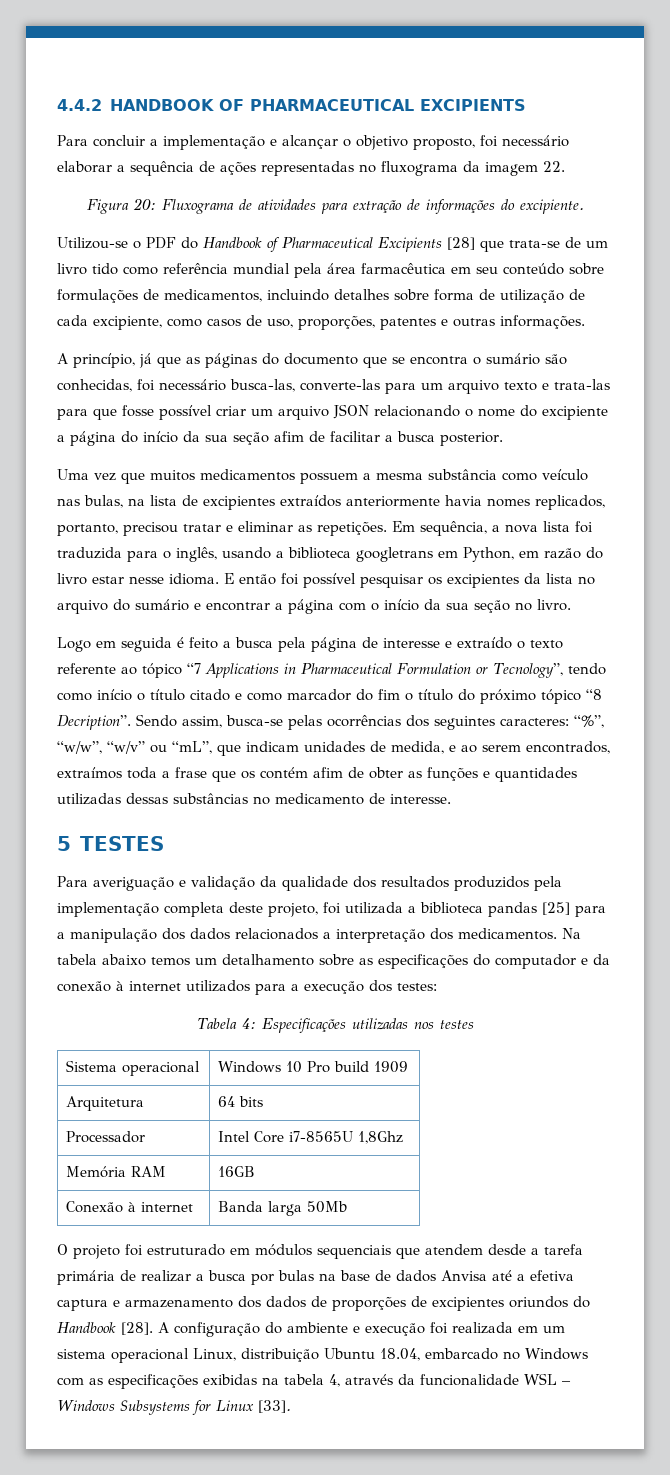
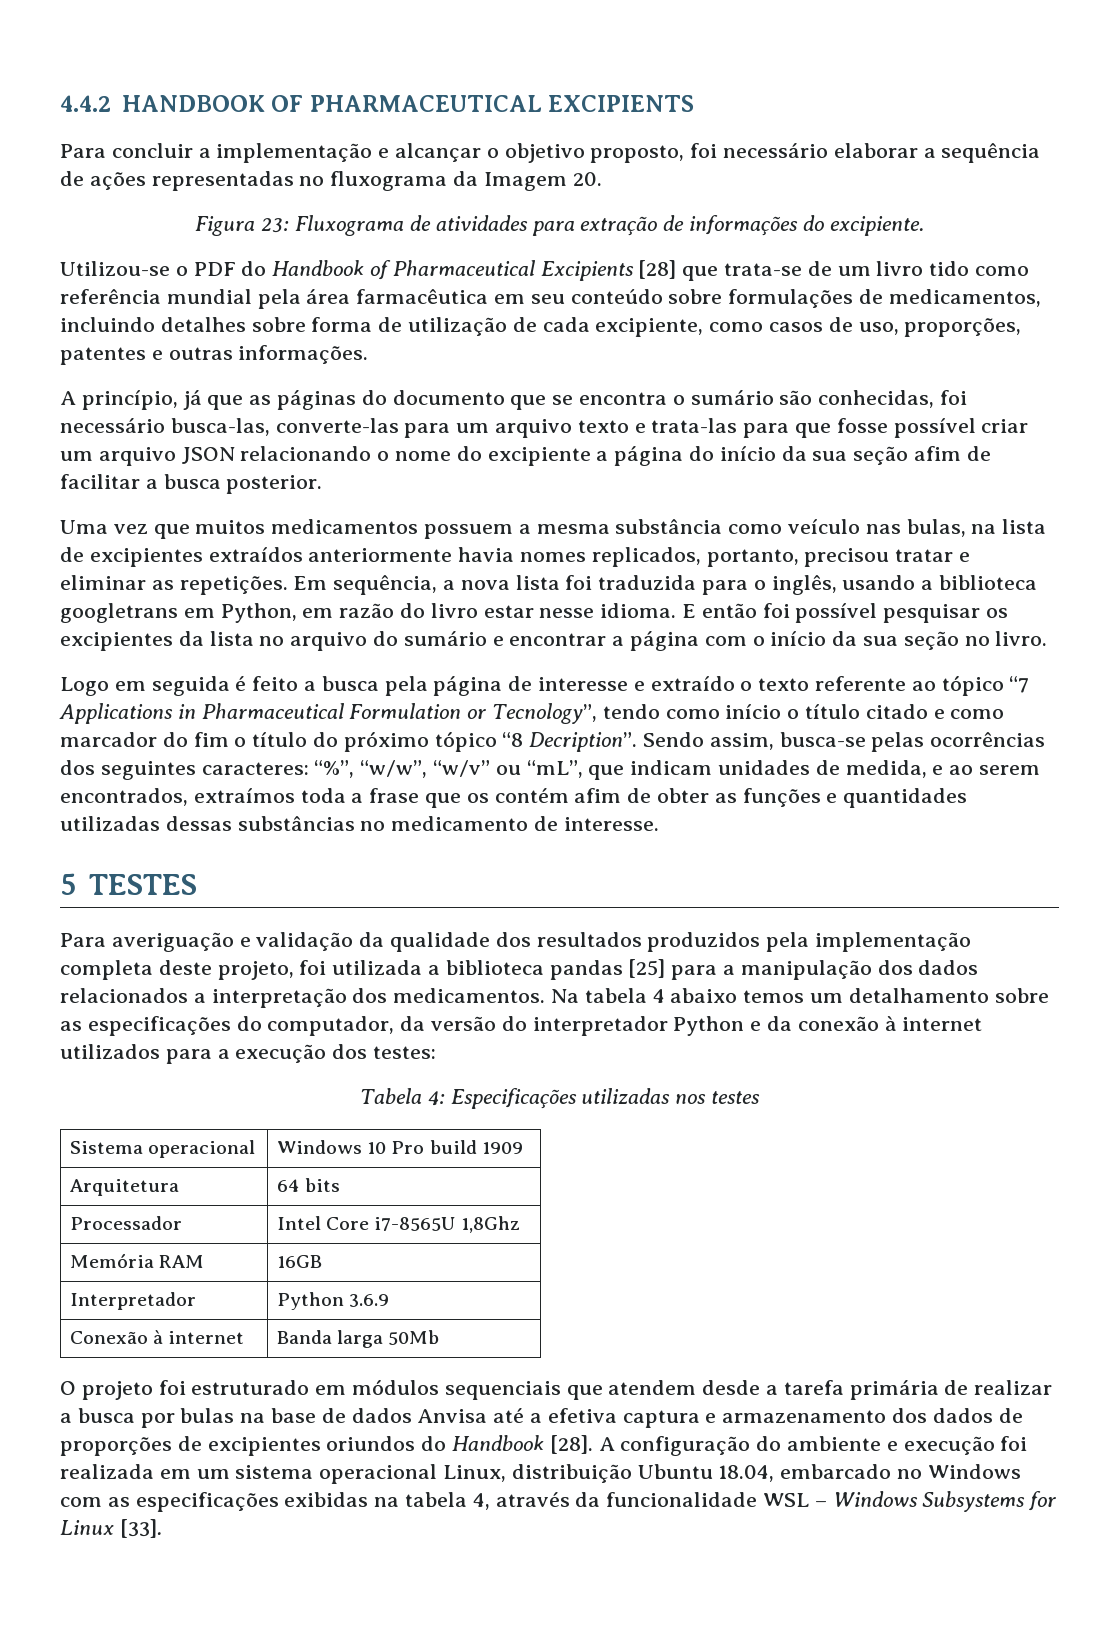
[485,161,565,176] imagem 22. -> [483,172,602,191] Imagem 20.
[132,198,156,210] 20: -> [261,218,290,233] 23:
(97, 959) none -> [652,989,665,1003] 4
[495,954,576,969] computador -> [267,1016,745,1036] computador, da versão do interpretador Python
(256, 1171) none -> [69,1292,196,1310] [276,1292,390,1310] // Interpretador | Python 3.6.9

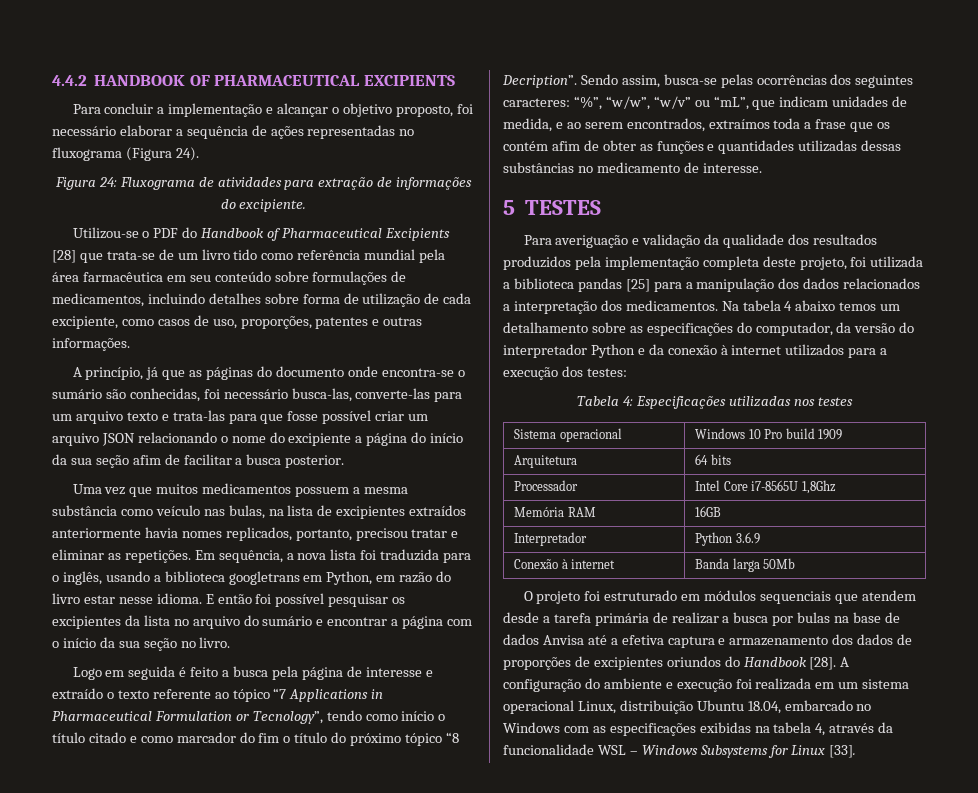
[453,171,602,191] da Imagem 20. -> [125,147,199,161] (Figura 24).
[261,218,290,233] 23: -> [98,177,117,187] 24:
[510,392,668,410] que se encontra -> [347,366,454,377] onde encontra-se

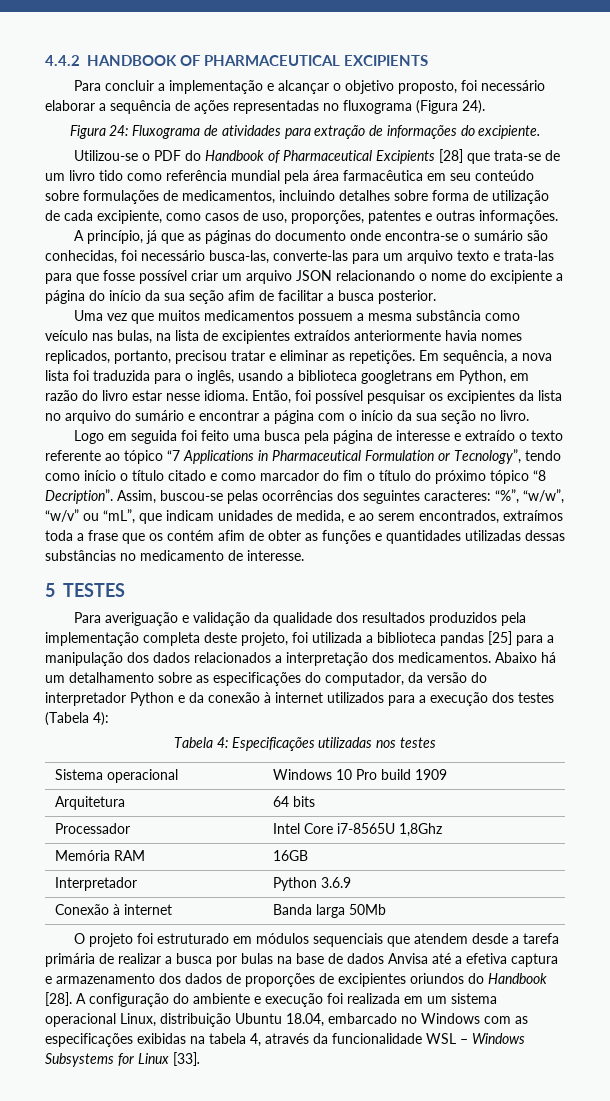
[205,594,252,604] E então -> [252,390,291,404] Então,
[179,667,230,677] é feito a -> [181,430,261,441] foi feito uma
[580,74,717,88] Sendo assim, busca-se -> [117,490,223,504] Assim, buscou-se
[721,300,877,311] Na tabela 4 abaixo temos -> [495,652,556,663] Abaixo há
[586,368,627,377] testes: -> [518,692,554,703] [45,712,109,726] testes (Tabela 4):

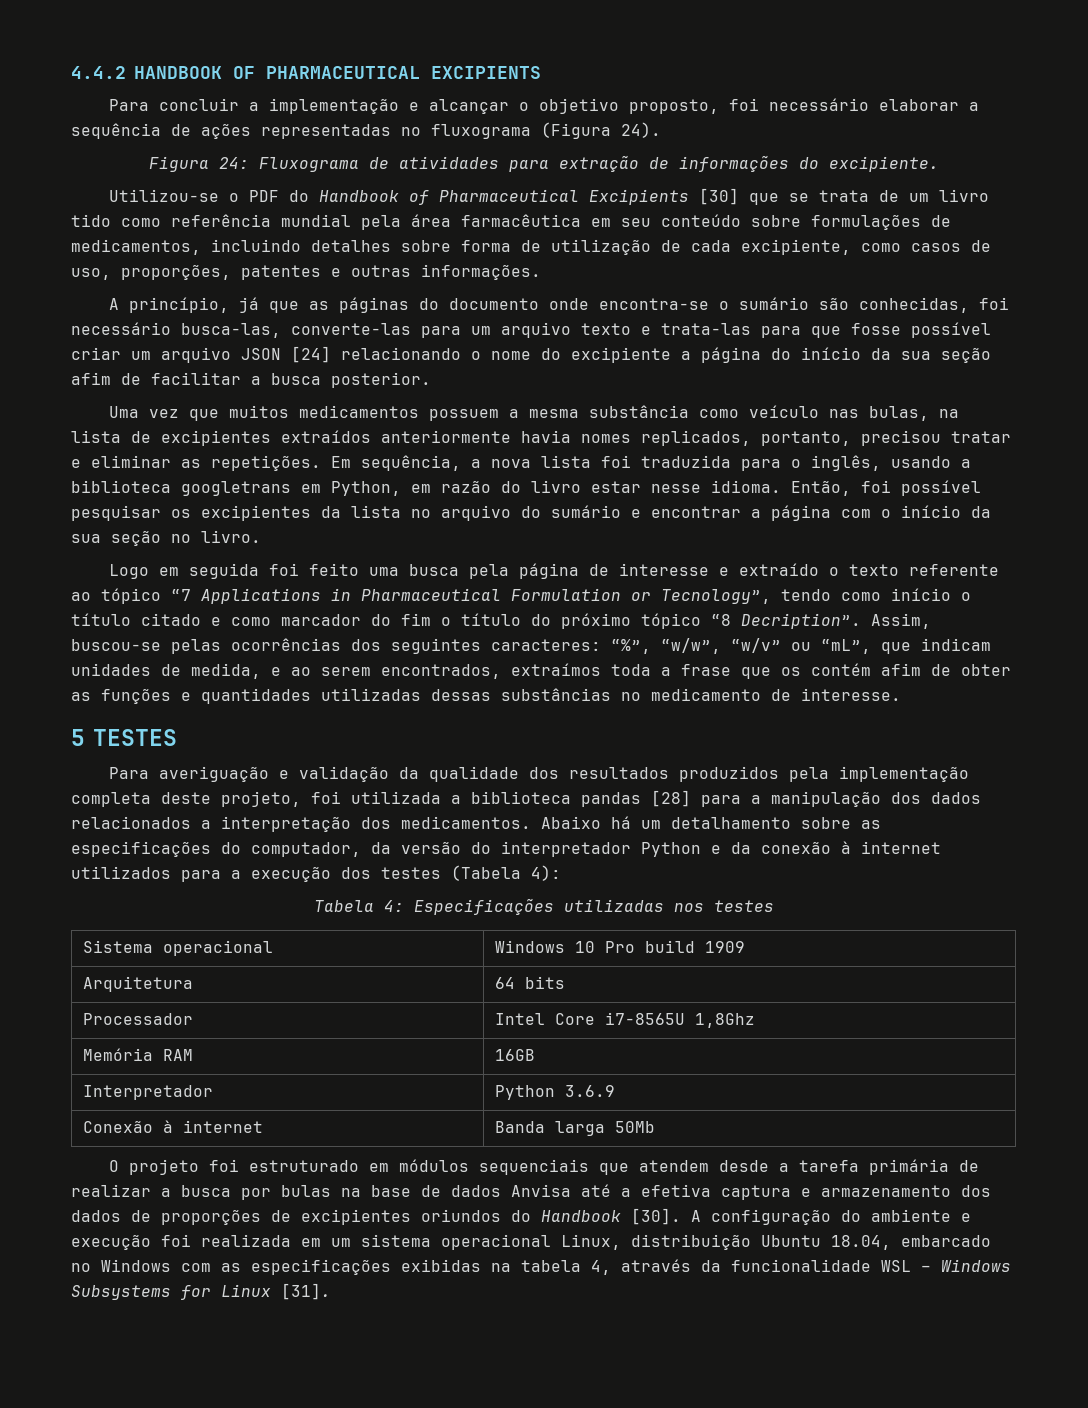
[439,149,542,164] [28] que trata-se -> [699,188,870,205] [30] que se trata
(332, 275) none -> [291,346,331,363] [24]
[488,631,512,645] [25] -> [651,790,691,807] [28]
[45,992,72,1006] [28]. -> [631,1208,681,1225] [30].
[173,1052,200,1066] [33]. -> [281,1283,331,1300] [31].

